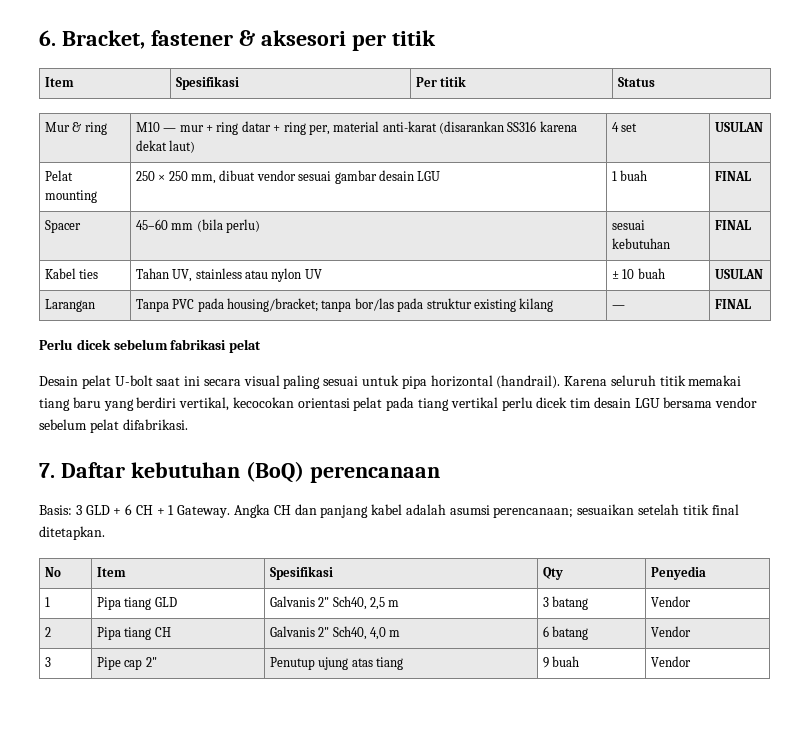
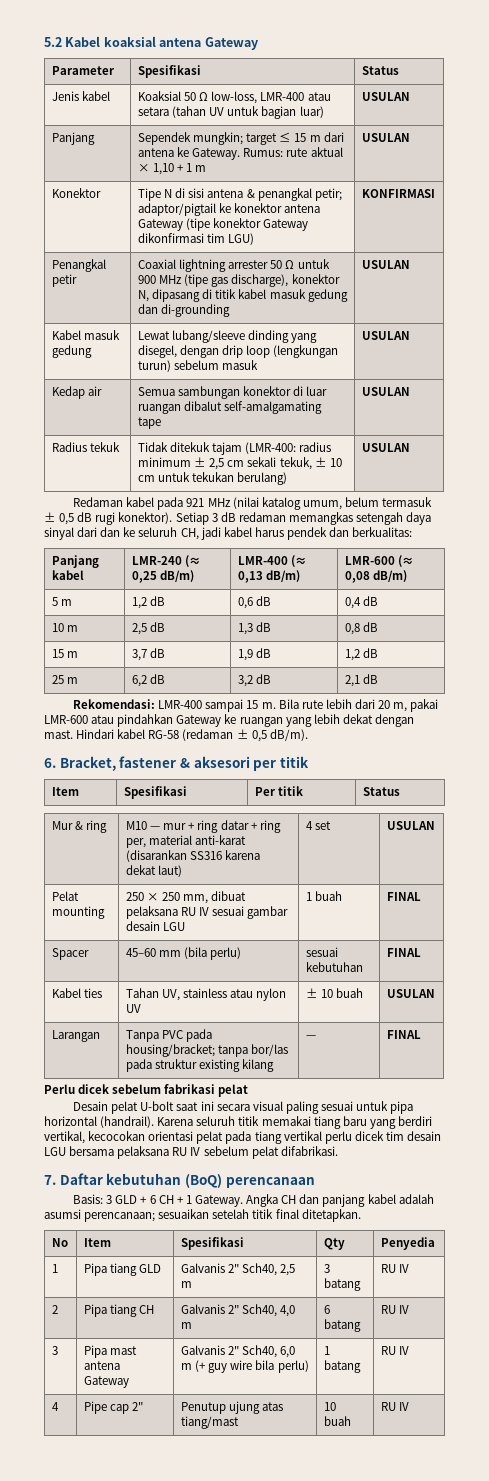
(39, 38) none -> [44,36,258,50] [51,66,115,75] [137,65,201,78] [361,66,399,75] [51,91,111,101] [137,91,331,104] [137,106,324,119] [361,92,410,101] [51,132,95,145] [137,132,344,145] [137,147,343,160] [137,163,207,175] [361,133,410,142] [51,188,101,198] [137,188,342,201] [137,203,321,216] [137,218,309,231] [137,233,255,245] [361,189,435,198] [51,259,106,272] [51,274,77,287] [137,259,330,272] [137,274,340,287] [137,289,348,302] [137,304,231,317] [361,260,410,269] [51,330,121,340] [51,345,92,358] [137,330,318,343] [137,345,339,358] [137,360,259,372] [361,331,410,340] [51,386,103,399] [137,386,328,399] [137,401,323,414] [137,417,161,429] [361,387,410,396] [51,442,121,452] [137,442,332,455] [137,457,342,470] [137,472,288,485] [361,443,410,452] [73,497,433,510] [44,512,432,525] [44,527,413,540] [51,555,99,568] [51,570,84,580] [131,555,202,567] [131,570,195,583] [237,555,308,567] [237,570,301,583] [344,555,415,567] [344,570,408,583] [51,597,73,606] [131,596,166,609] [237,596,272,609] [344,596,379,609] [51,623,79,632] [131,622,166,635] [237,622,272,635] [344,622,379,635] [51,649,79,658] [131,648,166,661] [237,648,272,661] [344,648,379,661] [51,675,79,684] [131,674,166,687] [237,674,272,687] [344,674,379,687] [73,699,439,712] [44,714,414,727] [44,729,308,742] 5.2 Kabel koaksial antena Gateway // Parameter | Spesifikasi | Status // Jenis kabel | Koaksial 50 Ω low-loss, LMR-400 atau setara (tahan UV untuk bagian luar) | USULAN // Panjang | Sependek mungkin; target ≤ 15 m dari antena ke Gateway. Rumus: rute aktual × 1,10 + 1 m | USULAN // Konektor | Tipe N di sisi antena & penangkal petir; adaptor/pigtail ke konektor antena Gateway (tipe konektor Gateway dikonfirmasi tim LGU) | KONFIRMASI // Penangkal petir | Coaxial lightning arrester 50 Ω untuk 900 MHz (tipe gas discharge), konektor N, dipasang di titik kabel masuk gedung dan di-grounding | USULAN // Kabel masuk gedung | Lewat lubang/sleeve dinding yang disegel, dengan drip loop (lengkungan turun) sebelum masuk | USULAN // Kedap air | Semua sambungan konektor di luar ruangan dibalut self-amalgamating tape | USULAN // Radius tekuk | Tidak ditekuk tajam (LMR-400: radius minimum ± 2,5 cm sekali tekuk, ± 10 cm untuk tekukan berulang) | USULAN // Redaman kabel pada 921 MHz (nilai katalog umum, belum termasuk ± 0,5 dB rugi konektor). Setiap 3 dB redaman memangkas setengah daya sinyal dari dan ke seluruh CH, jadi kabel harus pendek dan berkualitas: // Panjang kabel | LMR-240 (≈ 0,25 dB/m) | LMR-400 (≈ 0,13 dB/m) | LMR-600 (≈ 0,08 dB/m) // 5 m | 1,2 dB | 0,6 dB | 0,4 dB // 10 m | 2,5 dB | 1,3 dB | 0,8 dB // 15 m | 3,7 dB | 1,9 dB | 1,2 dB // 25 m | 6,2 dB | 3,2 dB | 2,1 dB // Rekomendasi: LMR-400 sampai 15 m. Bila rute lebih dari 20 m, pakai LMR-600 atau pindahkan Gateway ke ruangan yang lebih dekat dengan mast. Hindari kabel RG-58 (redaman ± 0,5 dB/m). //
[256,170,296,181] vendor -> [125,906,210,919] pelaksana RU IV
[715,397,758,408] vendor -> [117,1146,201,1159] pelaksana RU IV
[650,596,691,607] Vendor -> [380,1264,410,1273] RU IV
[650,626,691,637] [44,657,51,667] Vendor // 3 -> [380,1305,410,1314] [51,1346,58,1355] [83,1345,138,1358] [83,1361,120,1370] [83,1376,129,1388] [180,1345,296,1358] [180,1360,309,1373] [323,1346,330,1355] [323,1360,361,1373] [380,1346,410,1355] [51,1402,59,1411] RU IV // 3 | Pipa mast antena Gateway | Galvanis 2" Sch40, 6,0 m (+ guy wire bila perlu) | 1 batang | RU IV // 4
[376,657,404,670] [542,656,580,668] [650,656,691,667] tiang | 9 buah | Vendor -> [180,1416,239,1429] [323,1402,336,1411] [323,1416,351,1426] [380,1402,410,1411] tiang/mast | 10 buah | RU IV

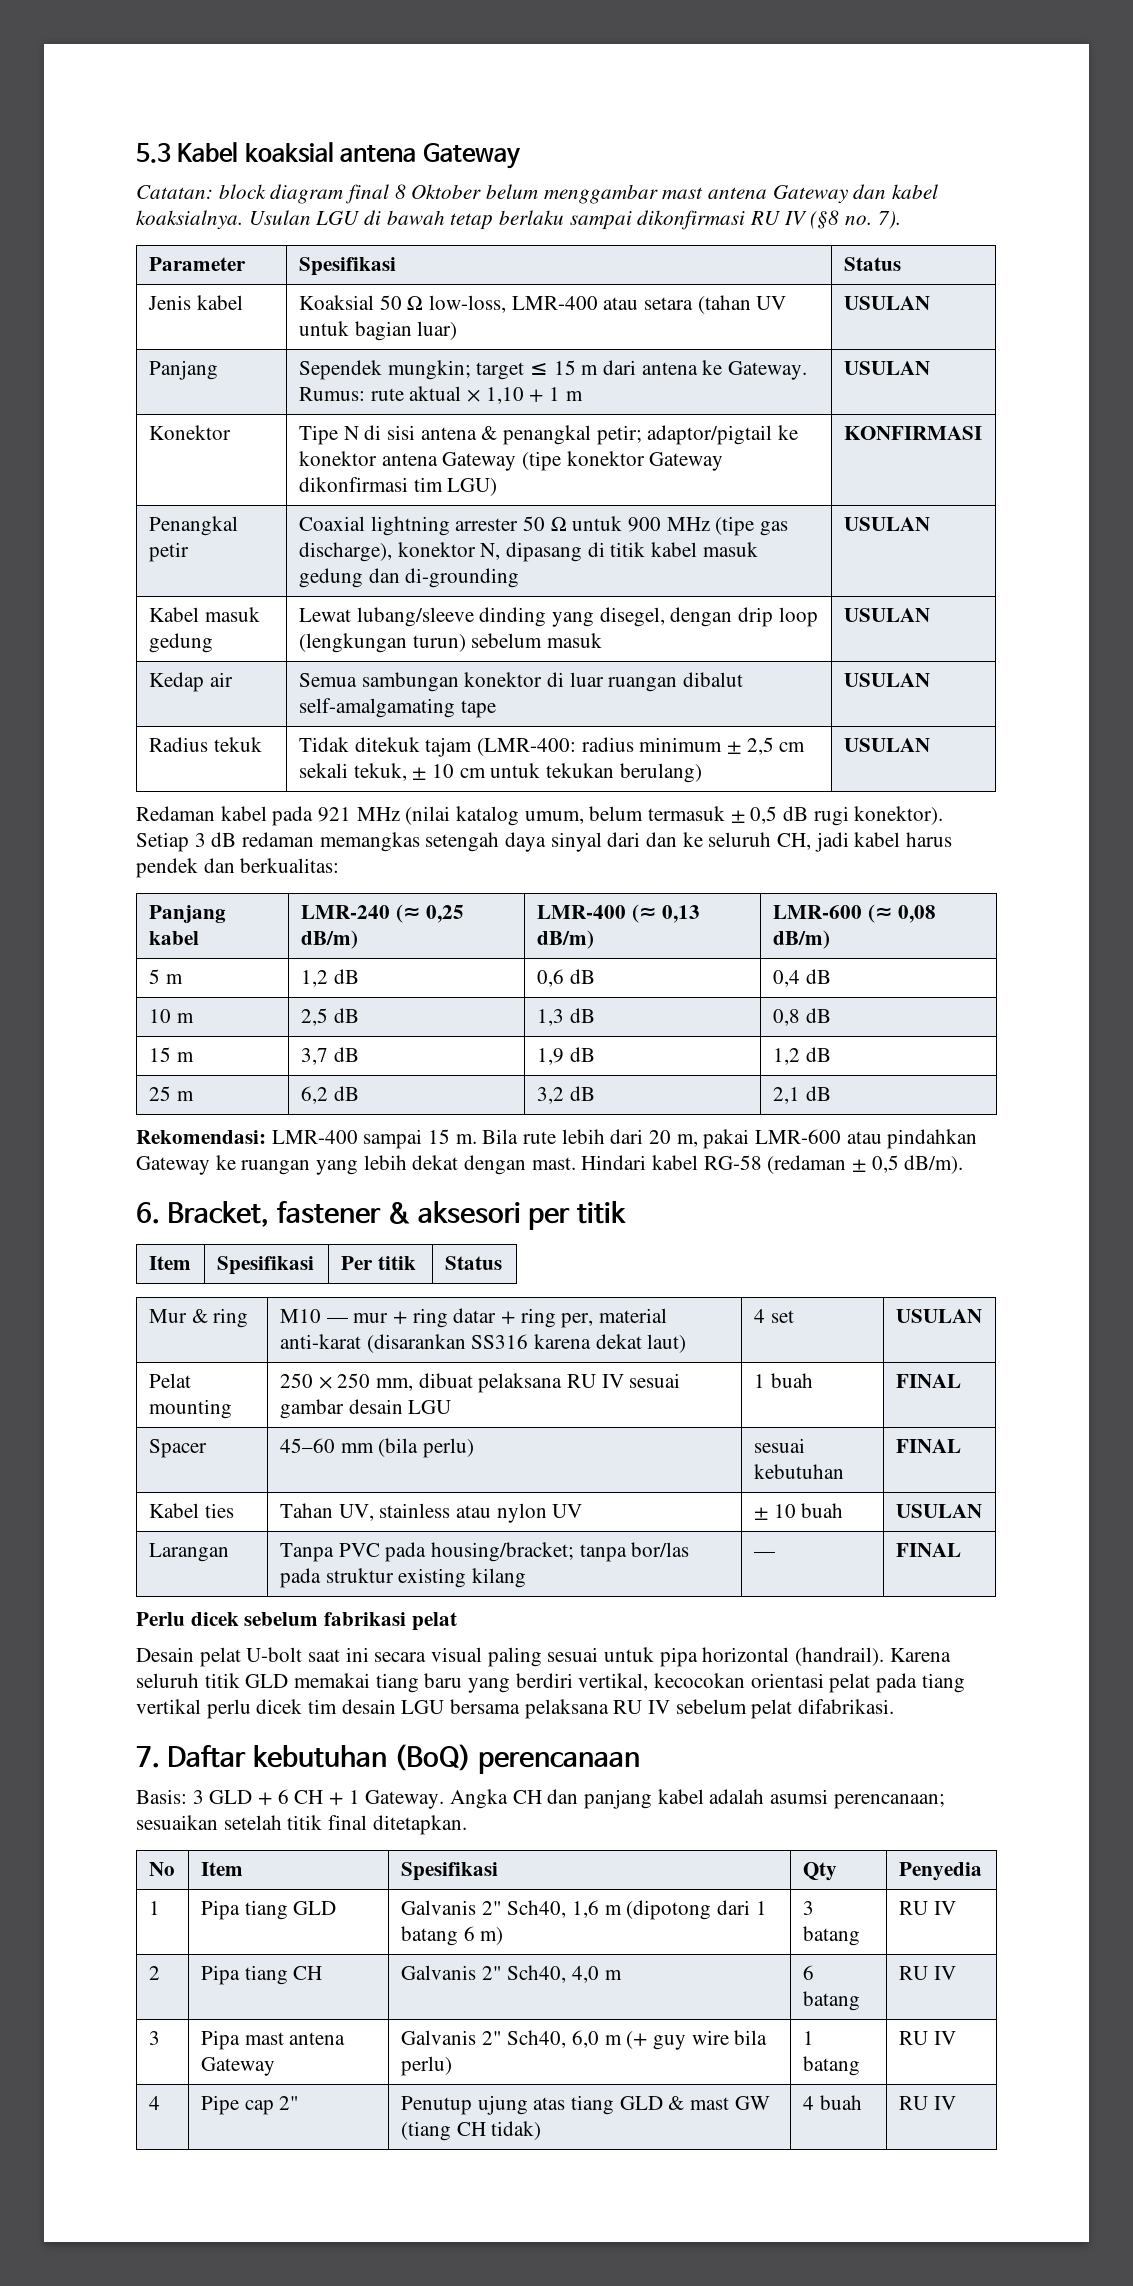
[44,37,62,47] 5.2 -> [136,143,171,163] 5.3
(258, 43) none -> [136,184,939,204] [136,210,901,230] // Catatan: block diagram final 8 Oktober belum menggambar mast antena Gateway dan kabel koaksialnya. Usulan LGU di bawah tetap berlaku sampai dikonfirmasi RU IV (§8 no. 7).
(260, 1121) none -> [245,1674,289,1688] GLD
[280,1264,296,1276] [180,1281,192,1288] 2,5 m -> [571,1900,767,1920] [400,1926,504,1946] 1,6 m (dipotong dari 1 batang 6 m)
[180,1416,239,1429] [323,1402,336,1411] tiang/mast | 10 -> [570,2095,770,2115] [400,2121,542,2141] [802,2096,814,2110] tiang GLD & mast GW (tiang CH tidak) | 4

